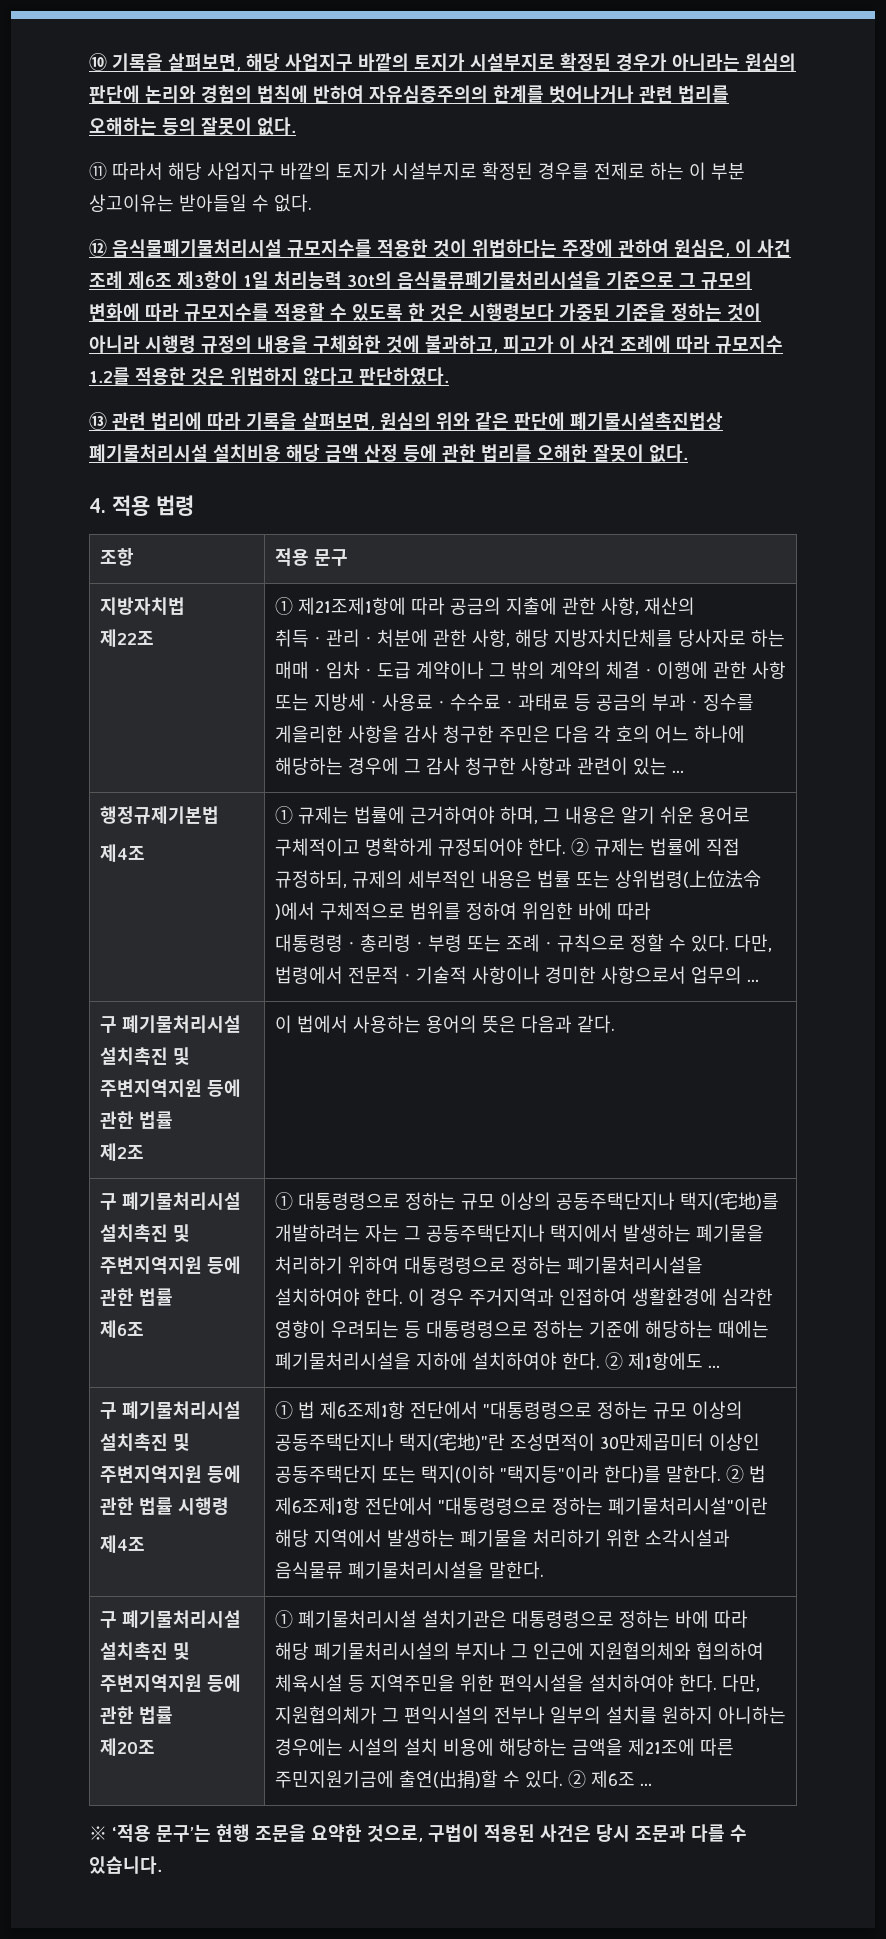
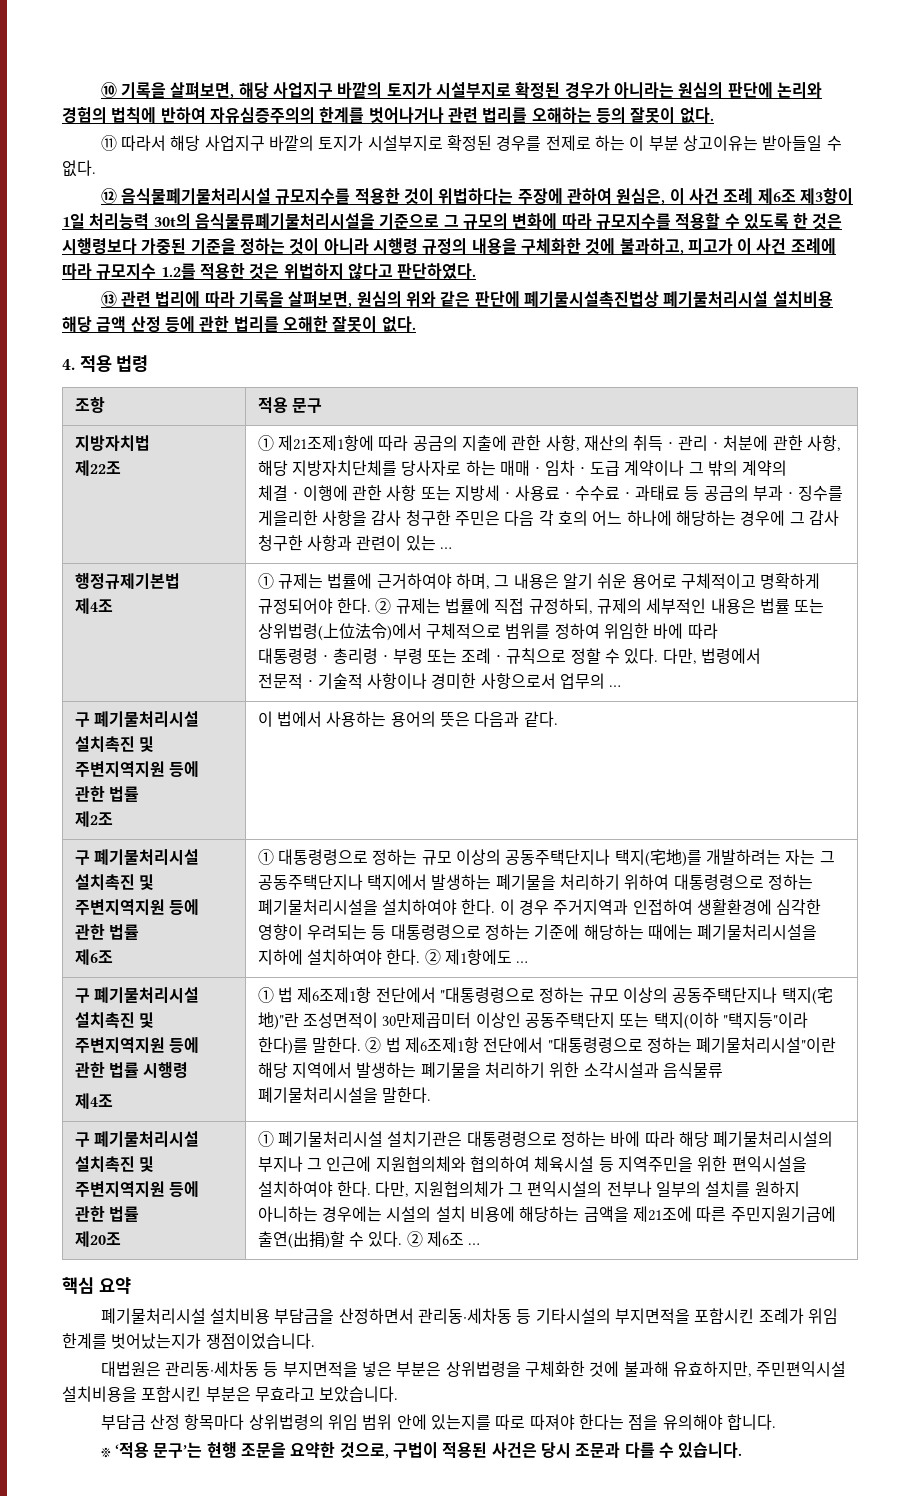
(652, 1784) none -> [62,1277,131,1294] [100,1308,838,1324] [62,1333,315,1349] [100,1361,847,1377] [62,1386,399,1402] [100,1414,776,1430] // 핵심 요약 // 폐기물처리시설 설치비용 부담금을 산정하면서 관리동·세차동 등 기타시설의 부지면적을 포함시킨 조례가 위임 한계를 벗어났는지가 쟁점이었습니다. // 대법원은 관리동·세차동 등 부지면적을 넣은 부분은 상위법령을 구체화한 것에 불과해 유효하지만, 주민편익시설 설치비용을 포함시킨 부분은 무효라고 보았습니다. // 부담금 산정 항목마다 상위법령의 위임 범위 안에 있는지를 따로 따져야 한다는 점을 유의해야 합니다.

